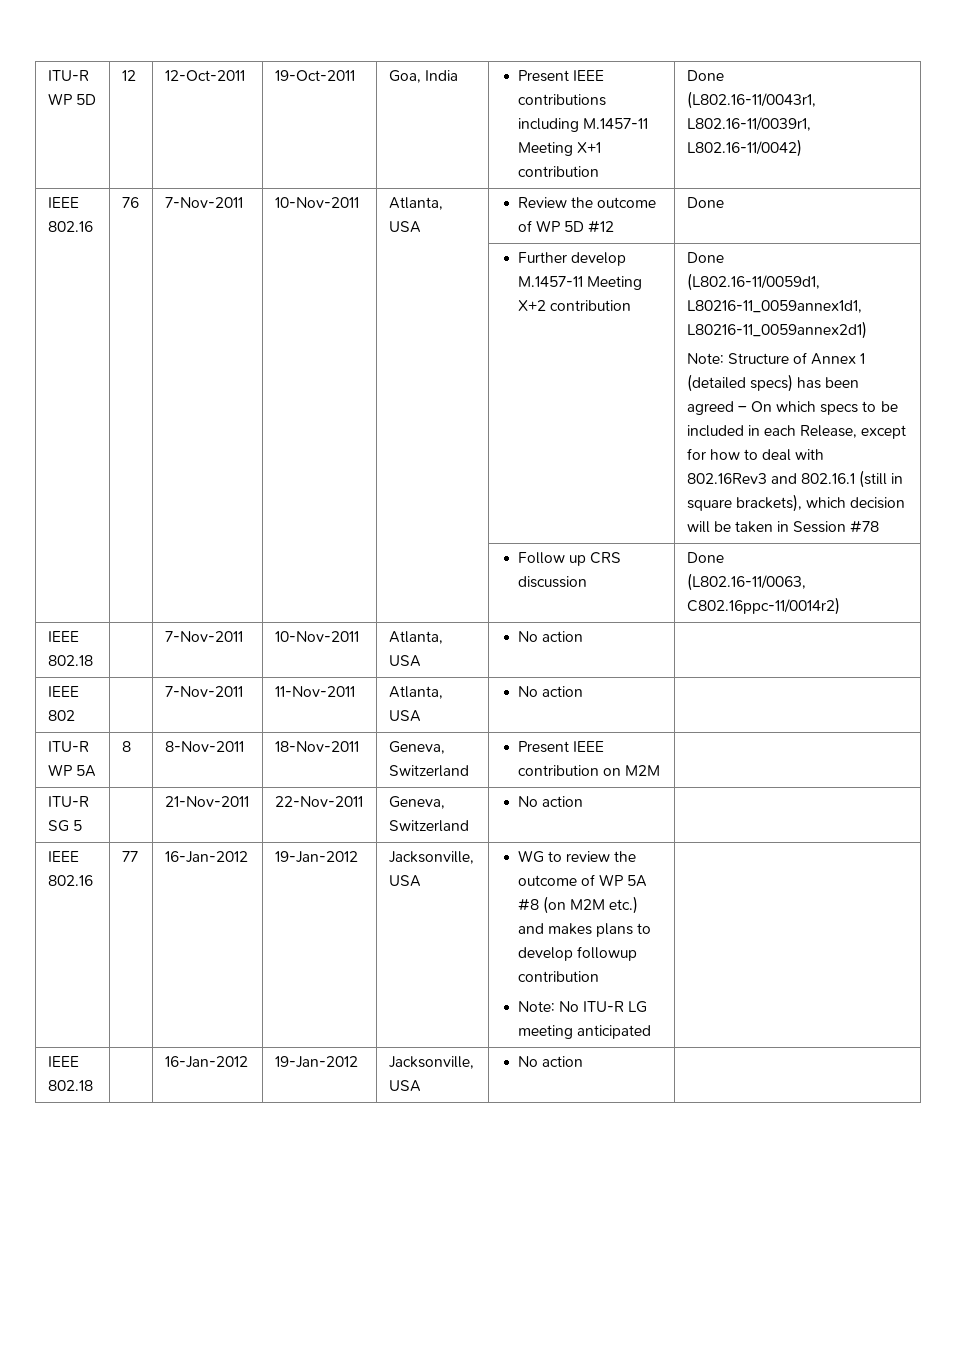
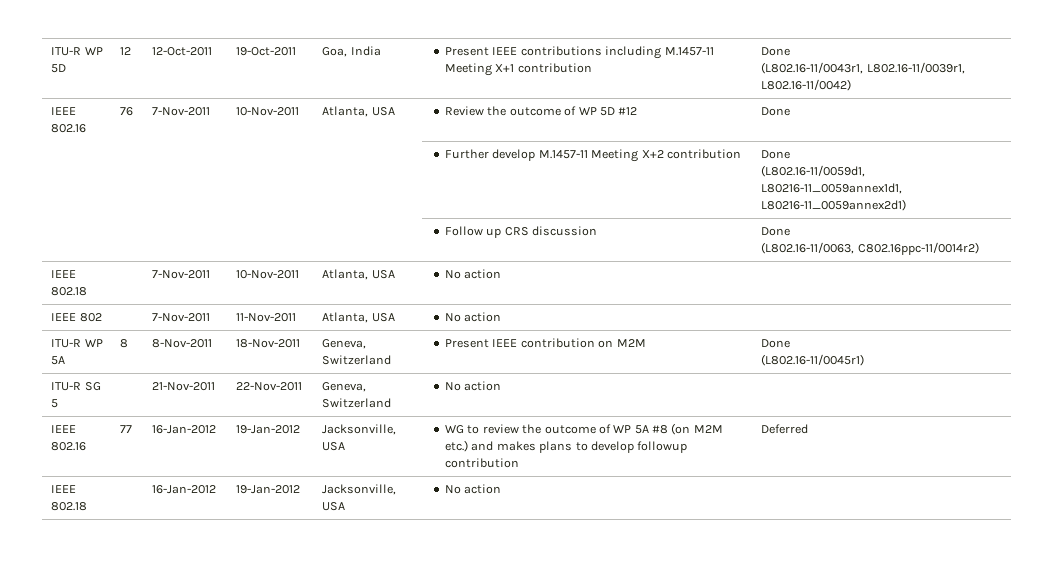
[686,352,866,365] [686,374,860,392] [686,401,898,415] [686,425,907,439] [686,448,825,461] [686,470,904,488] [686,494,906,512] [686,520,880,533] // Note: Structure of Annex 1 (detailed specs) has been agreed – On which specs to be included in each Release, except for how to deal with 802.16Rev3 and 802.16.1 (still in square brackets), which decision will be taken in Session #78 -> (907, 205) none
(660, 770) none -> [761,339,791,348] [761,354,865,366] Done // (L802.16-11/0045r1)
[517,1001,648,1013] [517,1025,651,1039] // Note: No ITU-R LG meeting anticipated | -> [761,424,809,434] | Deferred

